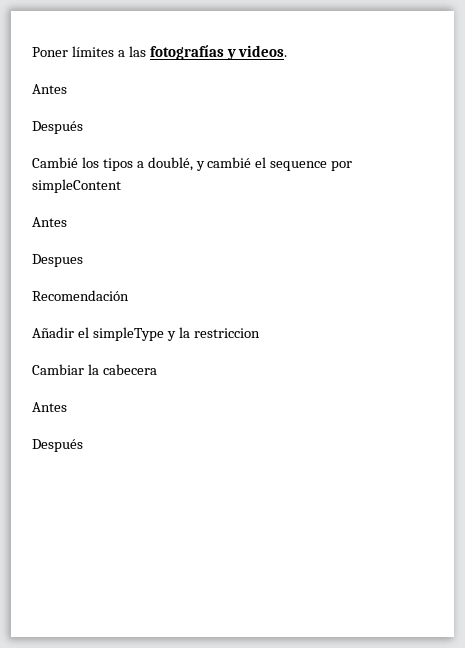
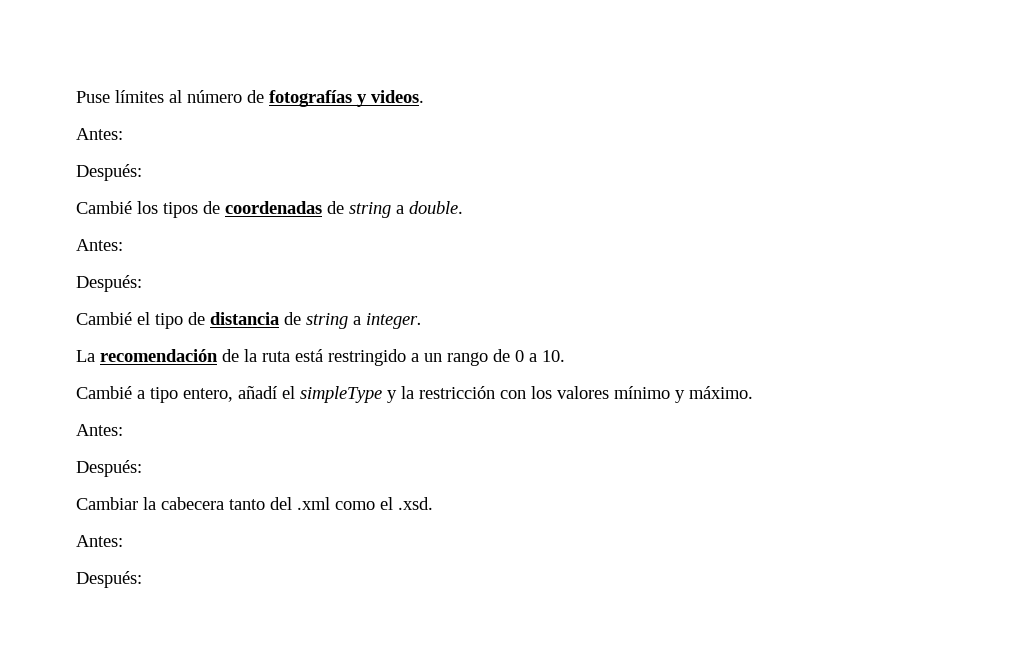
[32,46,146,57] Poner límites a las -> [76,90,264,103] Puse límites al número de
[32,84,67,94] [32,121,83,134] Antes // Después -> [76,128,123,140] [76,164,142,181] Antes: // Después:
[136,157,353,171] [32,179,121,193] [32,217,67,227] [32,254,83,267] [32,290,129,301] [32,327,260,341] [32,364,157,375] [32,402,67,412] [32,439,83,452] a doublé, y cambié el sequence por simpleContent // Antes // Despues // Recomendación // Añadir el simpleType y la restriccion // Cambiar la cabecera // Antes // Después -> [203,201,463,218] [76,239,123,251] [76,275,142,292] [76,312,422,329] [76,349,565,366] [76,386,753,403] [76,424,123,436] [76,460,142,477] [76,497,433,510] [76,535,123,547] [76,571,142,588] de coordenadas de string a double. // Antes: // Después: // Cambié el tipo de distancia de string a integer. // La recomendación de la ruta está restringido a un rango de 0 a 10. // Cambié a tipo entero, añadí el simpleType y la restricción con los valores mínimo y máximo. // Antes: // Después: // Cambiar la cabecera tanto del .xml como el .xsd. // Antes: // Después:

